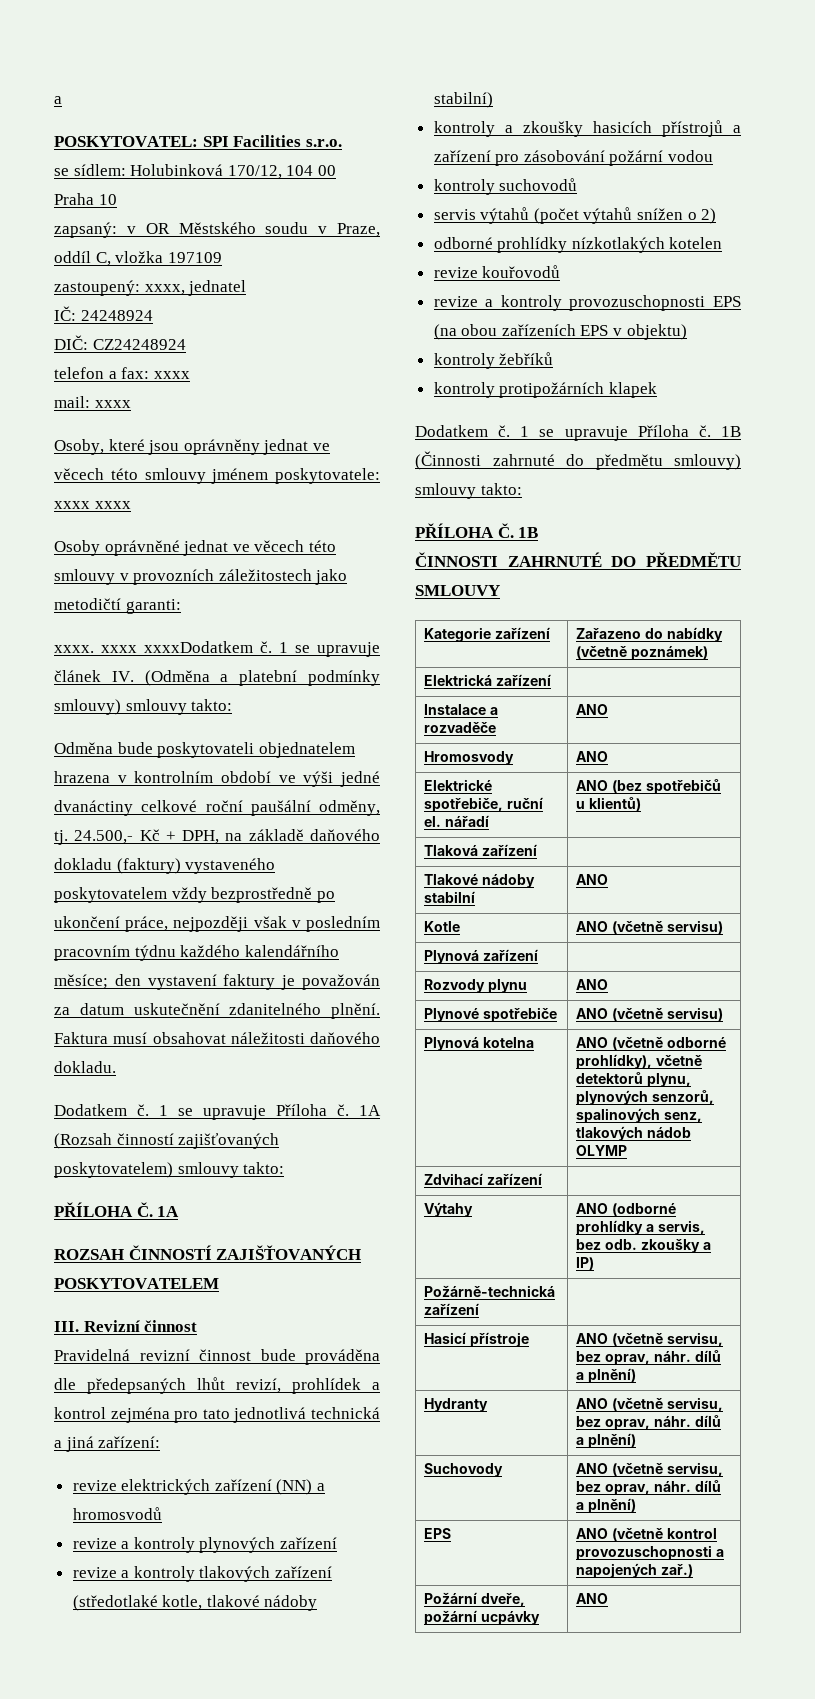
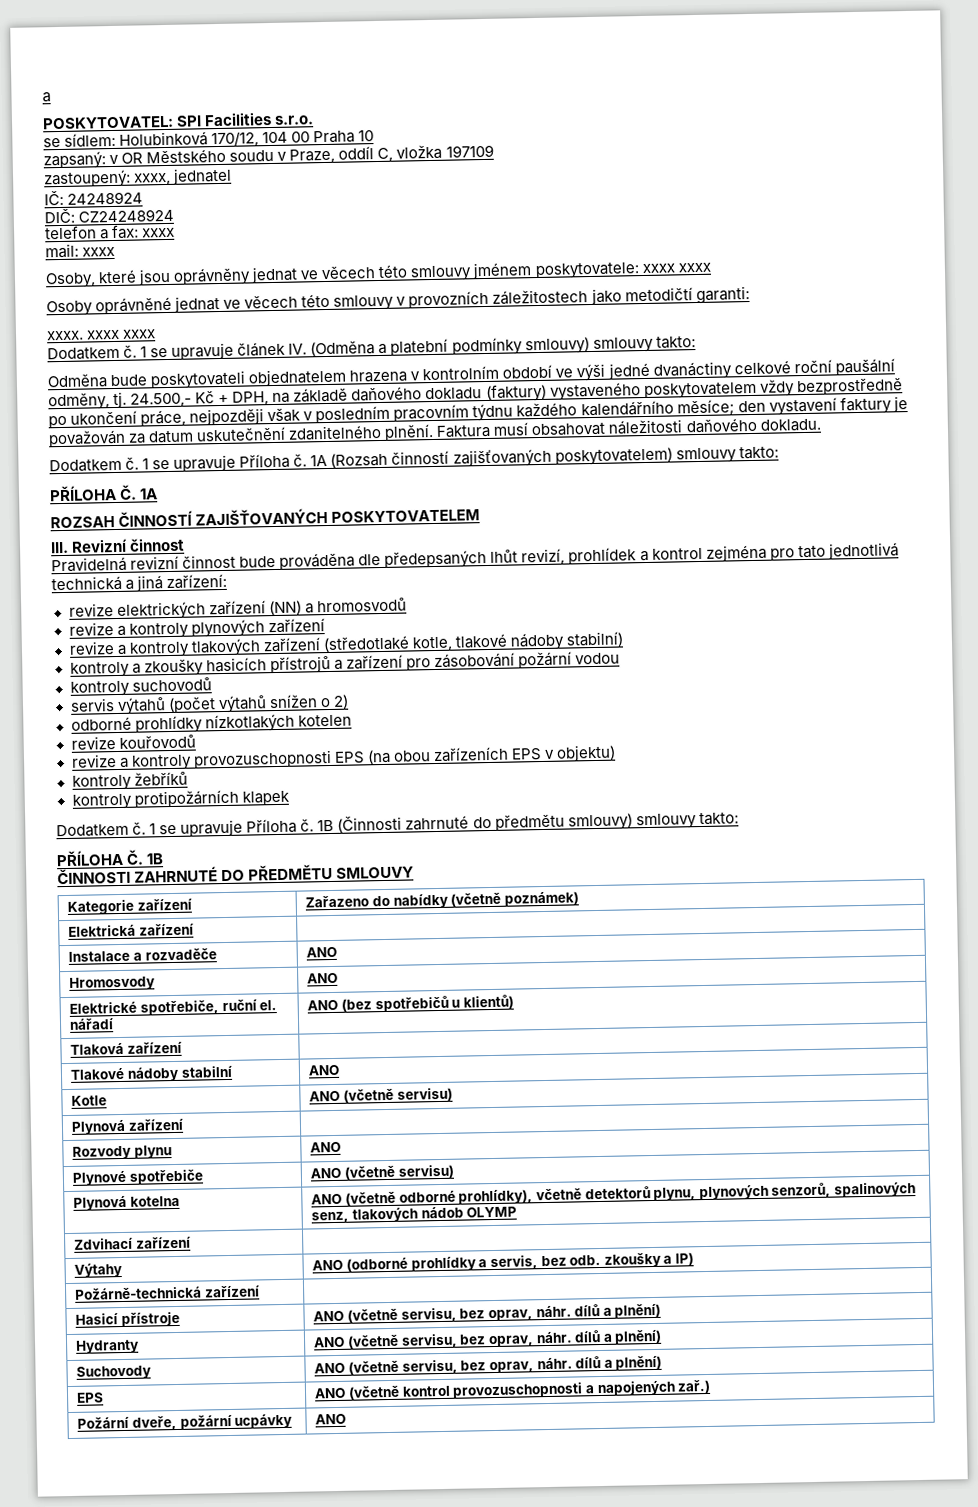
[144,641,253,653] xxxxDodatkem -> [122,329,157,339] [47,346,120,361] xxxx // Dodatkem

